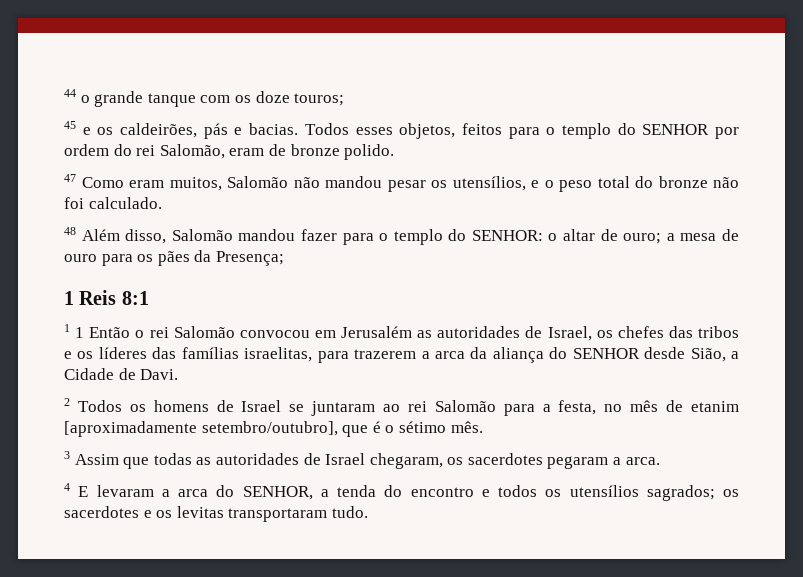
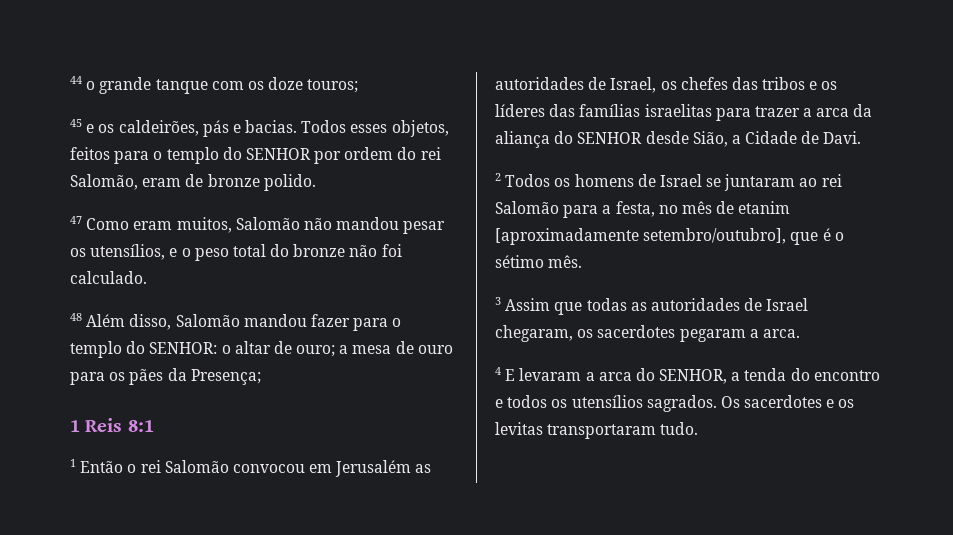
[75,327,85,338] 1 -> (76, 463) none
[244,347,417,363] israelitas, para trazerem -> [644,104,800,121] israelitas para trazer
[646,485,739,501] sagrados; os -> [646,395,740,412] sagrados. Os

